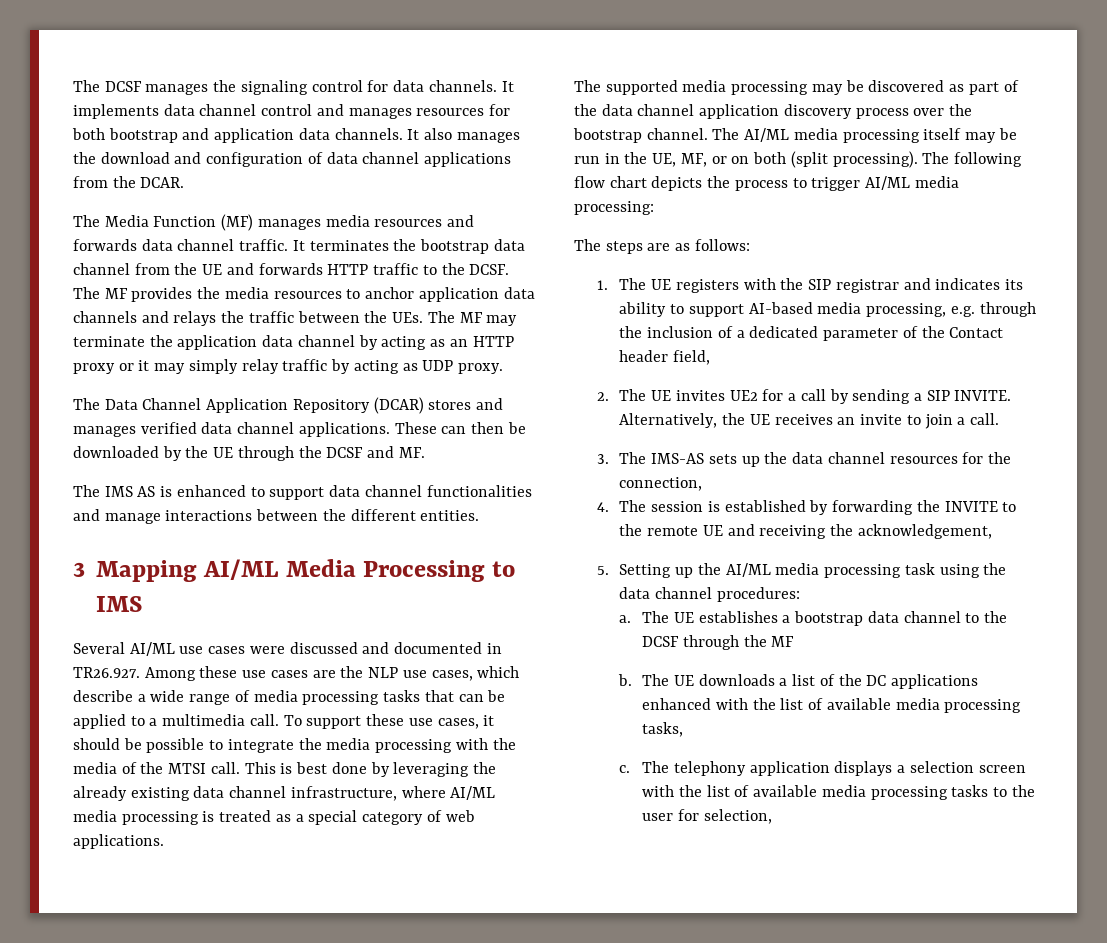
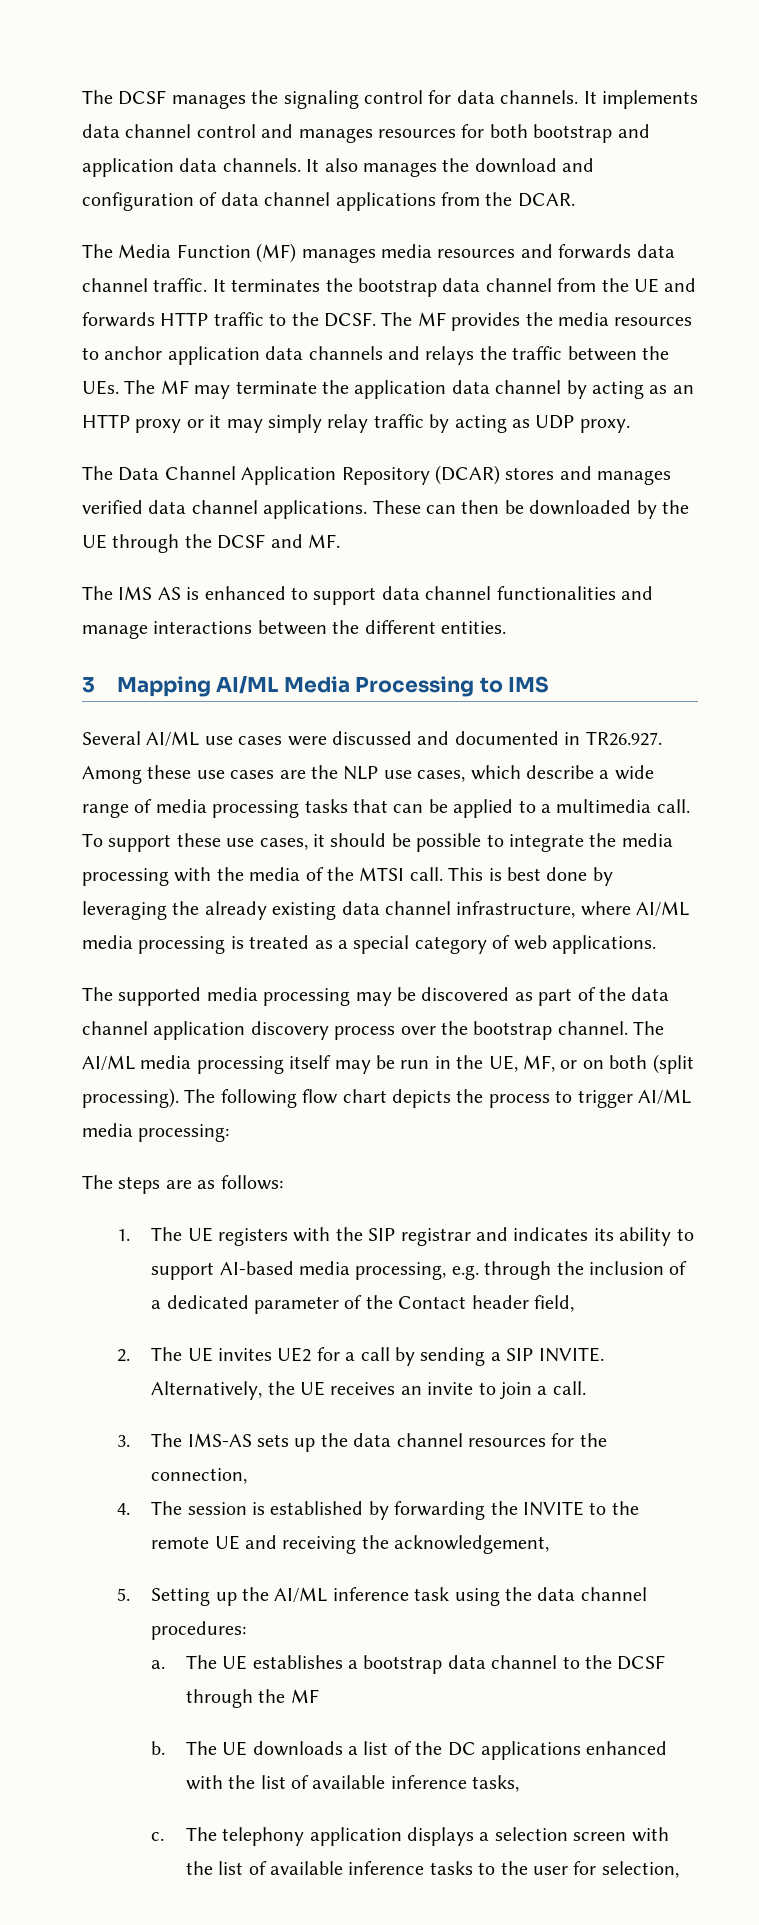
[775,563,902,578] media processing -> [332,1587,409,1601] inference
[895,698,1022,713] media processing -> [390,1775,467,1789] inference
[821,785,948,800] media processing -> [348,1861,425,1875] inference

